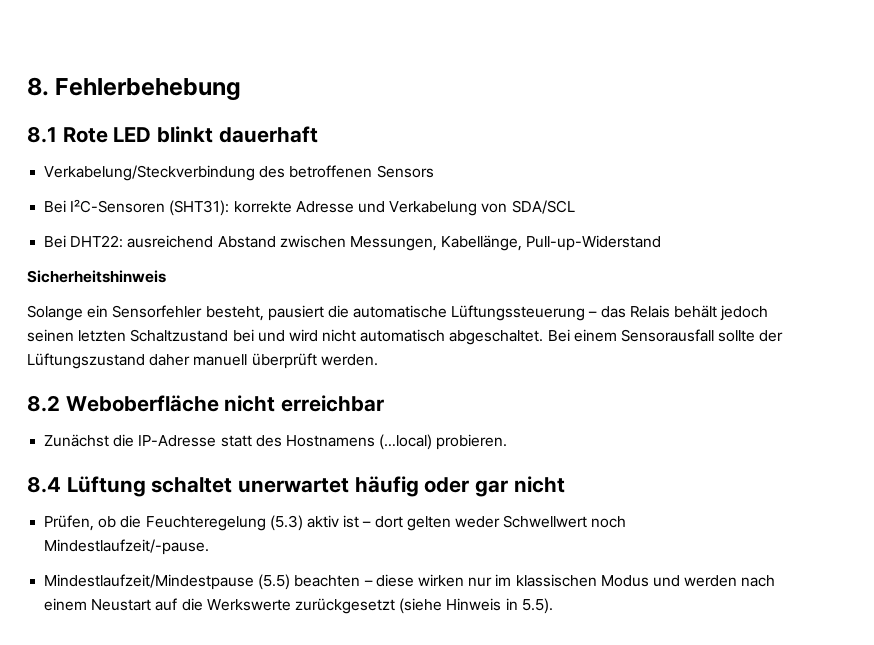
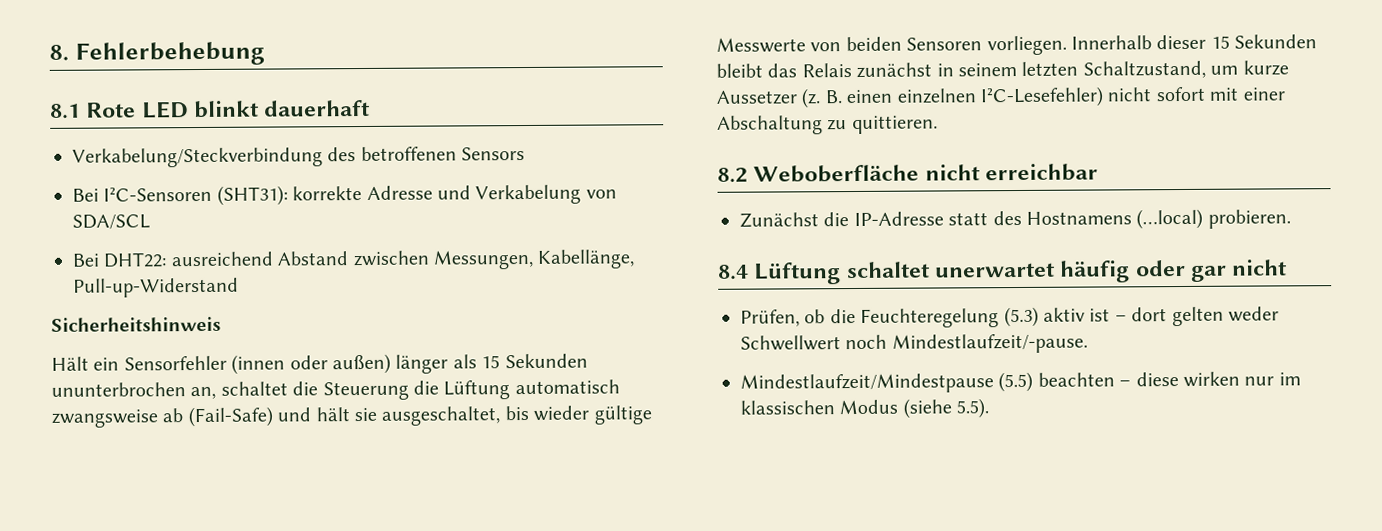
[27,305,83,321] Solange -> [51,356,89,371] Hält
[205,305,769,321] [27,329,784,345] [27,353,378,369] besteht, pausiert die automatische Lüftungssteuerung – das Relais behält jedoch seinen letzten Schaltzustand bei und wird nicht automatisch abgeschaltet. Bei einem Sensorausfall sollte der Lüftungszustand daher manuell überprüft werden. -> [231,353,588,375] [51,379,620,401] [51,405,652,428] [716,34,1318,56] [716,60,1289,79] [716,86,1286,109] [717,115,938,135] (innen oder außen) länger als 15 Sekunden ununterbrochen an, schaltet die Steuerung die Lüftung automatisch zwangsweise ab (Fail-Safe) und hält sie ausgeschaltet, bis wieder gültige Messwerte von beiden Sensoren vorliegen. Innerhalb dieser 15 Sekunden bleibt das Relais zunächst in seinem letzten Schaltzustand, um kurze Aussetzer (z. B. einen einzelnen I²C-Lesefehler) nicht sofort mit einer Abschaltung zu quittieren.
[652,575,776,587] [44,598,518,614] und werden nach einem Neustart auf die Werkswerte zurückgesetzt (siehe Hinweis in -> [902,398,952,419] (siehe

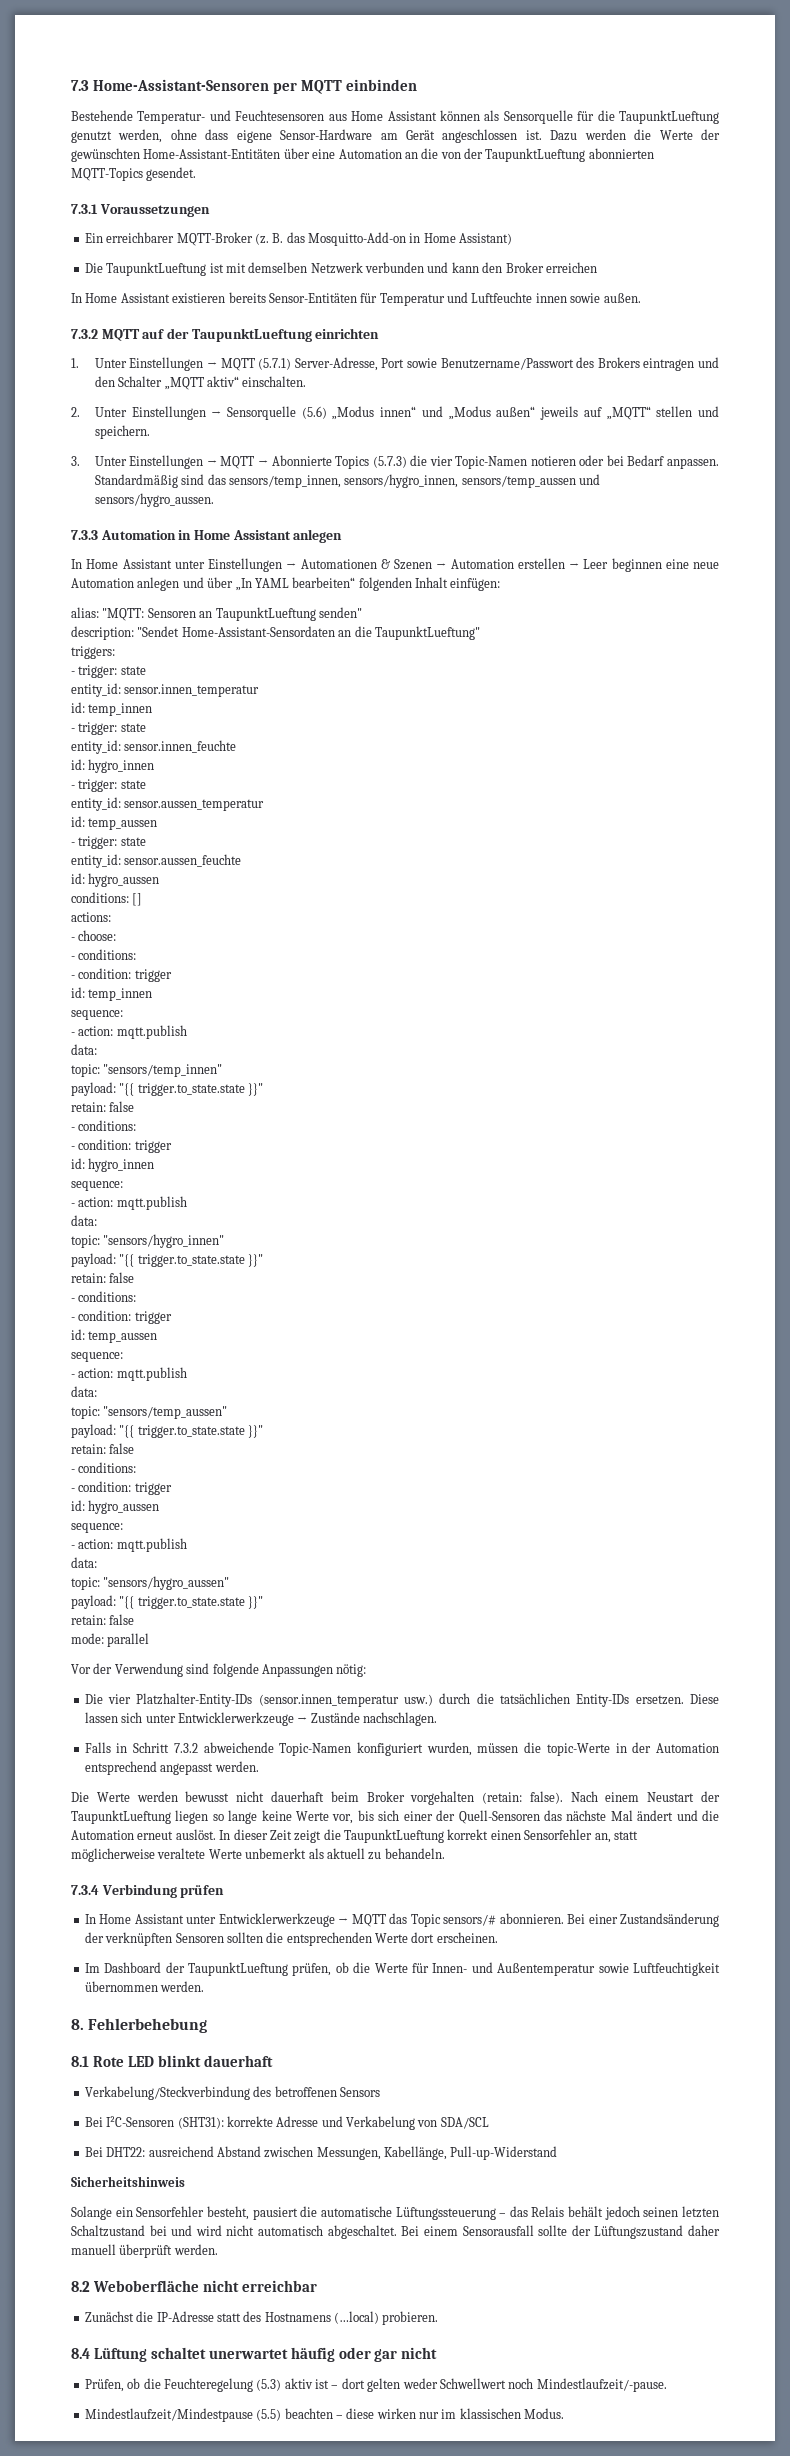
(49, 52) none -> [71,79,417,94] [71,110,719,124] [71,129,721,143] [71,148,654,162] [71,167,197,181] [71,204,210,217] [84,232,513,246] [84,262,597,276] [71,292,641,306] [71,328,380,342] [71,357,719,371] [94,376,307,390] [71,406,719,420] [94,425,150,439] [71,455,719,469] [94,474,601,488] [94,493,214,507] [71,529,343,543] [71,558,719,572] [71,577,501,591] [71,607,362,621] [71,626,480,640] [71,646,115,659] [71,665,146,678] [71,683,260,697] [71,702,153,716] [71,722,146,735] [71,740,237,754] [71,759,155,773] [71,779,146,792] [71,797,265,811] [71,816,158,830] [71,836,146,849] [71,854,242,868] [71,873,160,887] [71,892,143,906] [71,912,111,922] [71,930,117,941] [71,949,137,960] [71,968,172,982] [71,987,153,1001] [71,1010,123,1020] [71,1025,187,1039] [71,1044,97,1055] [71,1064,223,1077] [71,1082,264,1096] [71,1101,135,1112] [71,1120,137,1131] [71,1139,172,1153] [71,1158,155,1172] [71,1181,123,1191] [71,1196,187,1210] [71,1215,97,1226] [71,1234,225,1248] [71,1253,264,1267] [71,1272,135,1283] [71,1291,137,1302] [71,1310,172,1324] [71,1329,158,1343] [71,1352,123,1362] [71,1367,187,1381] [71,1386,97,1397] [71,1406,228,1419] [71,1424,264,1438] [71,1443,135,1454] [71,1462,137,1473] [71,1481,172,1495] [71,1500,160,1514] [71,1523,123,1533] [71,1538,187,1552] [71,1557,97,1568] [71,1576,230,1590] [71,1595,264,1609] [71,1614,135,1625] [71,1633,150,1647] [71,1663,367,1677] [84,1693,719,1707] [84,1712,437,1726] [84,1742,719,1756] [84,1761,259,1775] [71,1791,721,1805] [71,1810,719,1824] [71,1829,638,1843] [71,1848,445,1862] [71,1884,225,1898] [84,1913,719,1927] [84,1932,498,1946] [84,1962,720,1976] [84,1981,205,1992] 7.3 Home-Assistant-Sensoren per MQTT einbinden // Bestehende Temperatur- und Feuchtesensoren aus Home Assistant können als Sensorquelle für die TaupunktLueftung genutzt werden, ohne dass eigene Sensor-Hardware am Gerät angeschlossen ist. Dazu werden die Werte der gewünschten Home-Assistant-Entitäten über eine Automation an die von der TaupunktLueftung abonnierten MQTT-Topics gesendet. // 7.3.1 Voraussetzungen // Ein erreichbarer MQTT-Broker (z. B. das Mosquitto-Add-on in Home Assistant) // Die TaupunktLueftung ist mit demselben Netzwerk verbunden und kann den Broker erreichen // In Home Assistant existieren bereits Sensor-Entitäten für Temperatur und Luftfeuchte innen sowie außen. // 7.3.2 MQTT auf der TaupunktLueftung einrichten // 1. Unter Einstellungen → MQTT (5.7.1) Server-Adresse, Port sowie Benutzername/Passwort des Brokers eintragen und den Schalter „MQTT aktiv“ einschalten. // 2. Unter Einstellungen → Sensorquelle (5.6) „Modus innen“ und „Modus außen“ jeweils auf „MQTT“ stellen und speichern. // 3. Unter Einstellungen → MQTT → Abonnierte Topics (5.7.3) die vier Topic-Namen notieren oder bei Bedarf anpassen. Standardmäßig sind das sensors/temp_innen, sensors/hygro_innen, sensors/temp_aussen und sensors/hygro_aussen. // 7.3.3 Automation in Home Assistant anlegen // In Home Assistant unter Einstellungen → Automationen & Szenen → Automation erstellen → Leer beginnen eine neue Automation anlegen und über „In YAML bearbeiten“ folgenden Inhalt einfügen: // alias: "MQTT: Sensoren an TaupunktLueftung senden" // description: "Sendet Home-Assistant-Sensordaten an die TaupunktLueftung" // triggers: // - trigger: state // entity_id: sensor.innen_temperatur // id: temp_innen // - trigger: state // entity_id: sensor.innen_feuchte // id: hygro_innen // - trigger: state // entity_id: sensor.aussen_temperatur // id: temp_aussen // - trigger: state // entity_id: sensor.aussen_feuchte // id: hygro_aussen // conditions: [] // actions: // - choose: // - conditions: // - condition: trigger // id: temp_innen // sequence: // - action: mqtt.publish // data: // topic: "sensors/temp_innen" // payload: "{{ trigger.to_state.state }}" // retain: false // - conditions: // - condition: trigger // id: hygro_innen // sequence: // - action: mqtt.publish // data: // topic: "sensors/hygro_innen" // payload: "{{ trigger.to_state.state }}" // retain: false // - conditions: // - condition: trigger // id: temp_aussen // sequence: // - action: mqtt.publish // data: // topic: "sensors/temp_aussen" // payload: "{{ trigger.to_state.state }}" // retain: false // - conditions: // - condition: trigger // id: hygro_aussen // sequence: // - action: mqtt.publish // data: // topic: "sensors/hygro_aussen" // payload: "{{ trigger.to_state.state }}" // retain: false // mode: parallel // Vor der Verwendung sind folgende Anpassungen nötig: // Die vier Platzhalter-Entity-IDs (sensor.innen_temperatur usw.) durch die tatsächlichen Entity-IDs ersetzen. Diese lassen sich unter Entwicklerwerkzeuge → Zustände nachschlagen. // Falls in Schritt 7.3.2 abweichende Topic-Namen konfiguriert wurden, müssen die topic-Werte in der Automation entsprechend angepasst werden. // Die Werte werden bewusst nicht dauerhaft beim Broker vorgehalten (retain: false). Nach einem Neustart der TaupunktLueftung liegen so lange keine Werte vor, bis sich einer der Quell-Sensoren das nächste Mal ändert und die Automation erneut auslöst. In dieser Zeit zeigt die TaupunktLueftung korrekt einen Sensorfehler an, statt möglicherweise veraltete Werte unbemerkt als aktuell zu behandeln. // 7.3.4 Verbindung prüfen // In Home Assistant unter Entwicklerwerkzeuge → MQTT das Topic sensors/# abonnieren. Bei einer Zustandsänderung der verknüpften Sensoren sollten die entsprechenden Werte dort erscheinen. // Im Dashboard der TaupunktLueftung prüfen, ob die Werte für Innen- und Außentemperatur sowie Luftfeuchtigkeit übernommen werden. //
[51,356,89,371] Hält -> [71,2206,112,2220] Solange
[231,353,588,375] [51,379,620,401] [51,405,652,428] [716,34,1318,56] [716,60,1289,79] [716,86,1286,109] [717,115,938,135] (innen oder außen) länger als 15 Sekunden ununterbrochen an, schaltet die Steuerung die Lüftung automatisch zwangsweise ab (Fail-Safe) und hält sie ausgeschaltet, bis wieder gültige Messwerte von beiden Sensoren vorliegen. Innerhalb dieser 15 Sekunden bleibt das Relais zunächst in seinem letzten Schaltzustand, um kurze Aussetzer (z. B. einen einzelnen I²C-Lesefehler) nicht sofort mit einer Abschaltung zu quittieren. -> [206,2206,719,2220] [71,2225,721,2239] [71,2244,218,2258] besteht, pausiert die automatische Lüftungssteuerung – das Relais behält jedoch seinen letzten Schaltzustand bei und wird nicht automatisch abgeschaltet. Bei einem Sensorausfall sollte der Lüftungszustand daher manuell überprüft werden.
[839,398,990,419] Modus (siehe 5.5). -> [524,2408,565,2419] Modus.

